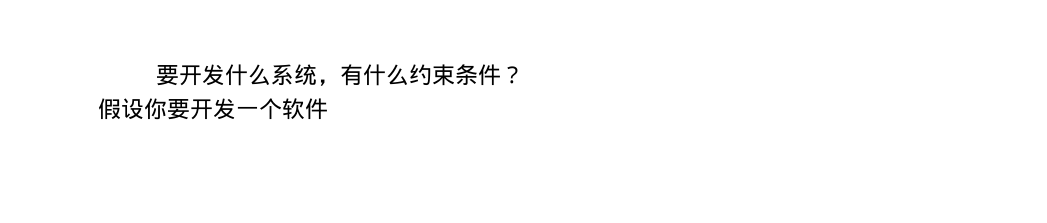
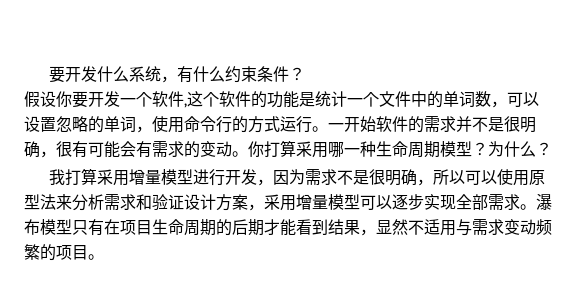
(328, 109) none -> [184,91,539,108] [24,116,536,133] [24,140,552,158] [49,168,546,186] [24,193,552,211] [24,219,552,236] [24,244,104,261] ,这个软件的功能是统计一个文件中的单词数，可以设置忽略的单词，使用命令行的方式运行。一开始软件的需求并不是很明确，很有可能会有需求的变动。你打算采用哪一种生命周期模型？为什么？ // 我打算采用增量模型进行开发，因为需求不是很明确，所以可以使用原型法来分析需求和验证设计方案，采用增量模型可以逐步实现全部需求。瀑布模型只有在项目生命周期的后期才能看到结果，显然不适用与需求变动频繁的项目。

